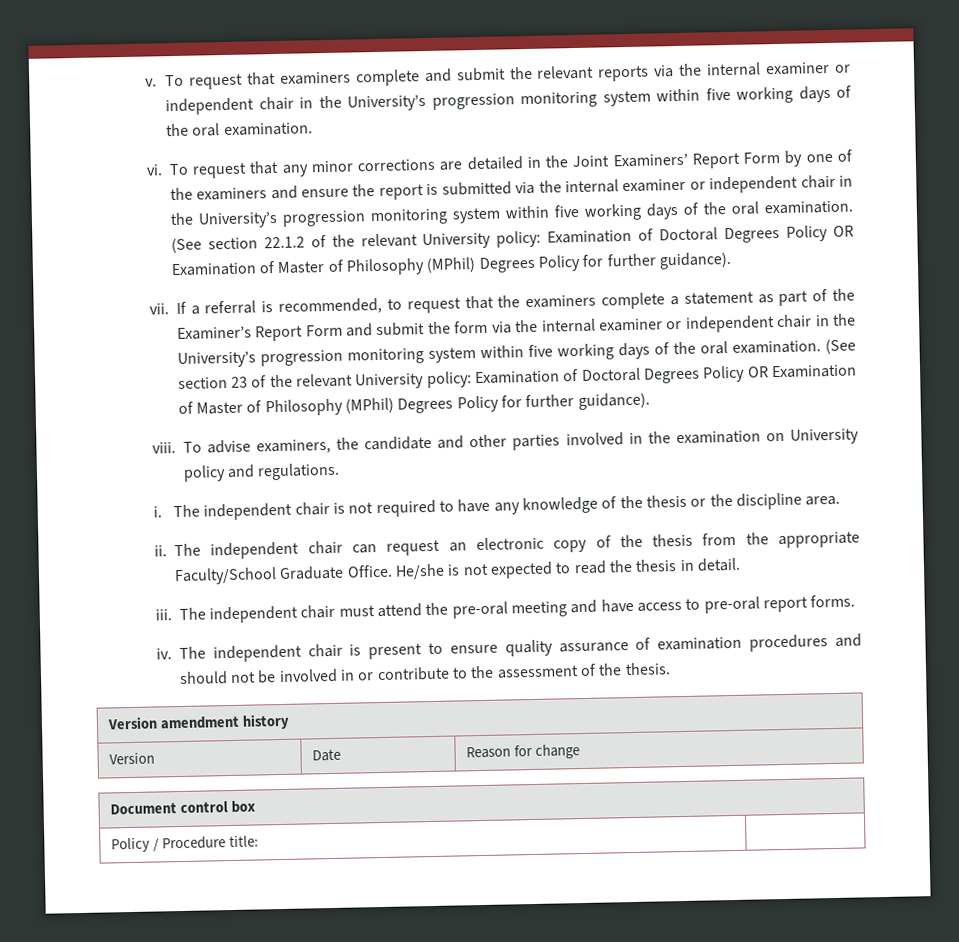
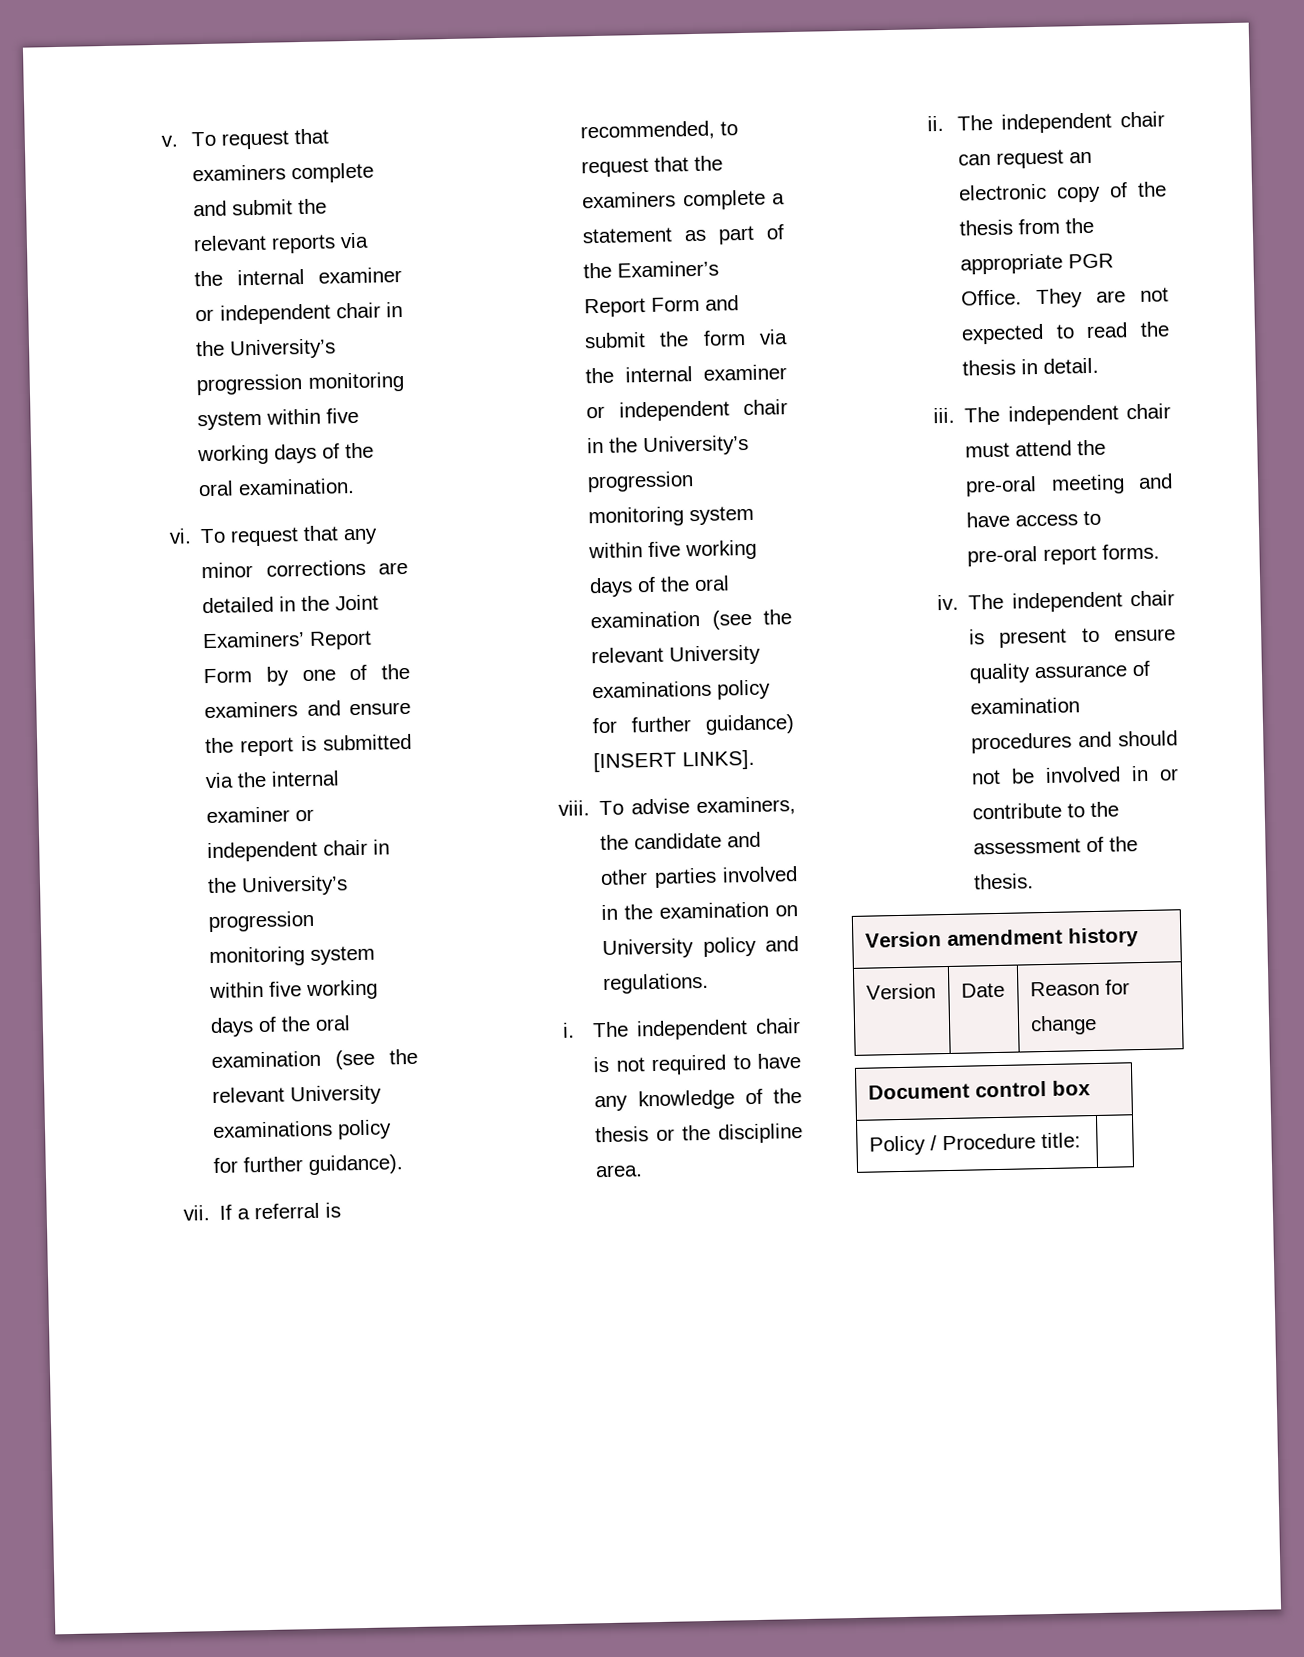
[764,200,854,215] [170,225,855,254] [170,254,582,277] examination. (See section 22.1.2 of the relevant University policy: Examination of Doctoral Degrees Policy OR Examination of Master of Philosophy (MPhil) Degrees Policy -> [211,1048,418,1070] [212,1084,383,1106] [212,1119,393,1140] examination (see the relevant University examinations policy
[731,338,856,355] [177,364,857,390] [177,392,650,417] examination. (See section 23 of the relevant University policy: Examination of Doctoral Degrees Policy OR Examination of Master of Philosophy (MPhil) Degrees Policy for further guidance). -> [590,609,792,630] [591,644,762,666] [592,679,772,700] [592,714,795,735] [593,749,756,773] examination (see the relevant University examinations policy for further guidance) [INSERT LINKS].
[174,563,461,586] Faculty/School Graduate Office. He/she is -> [1068,253,1115,269] [961,288,1127,309] PGR Office. They are

